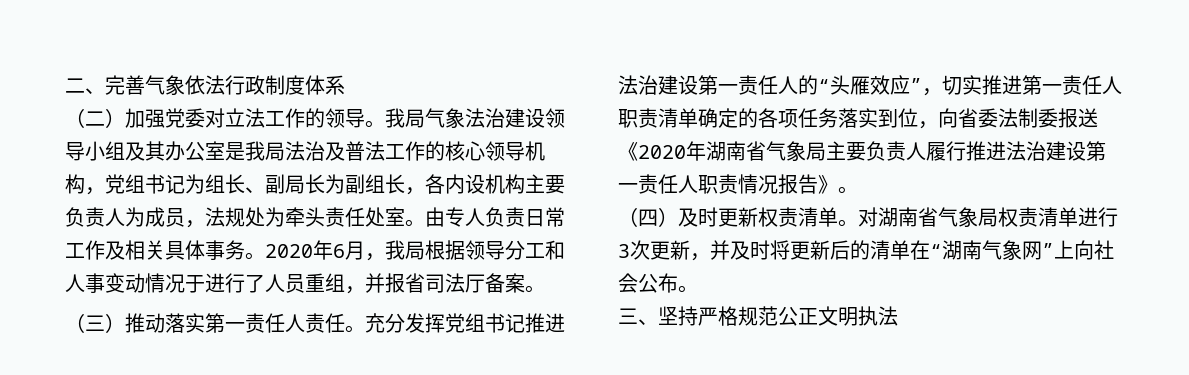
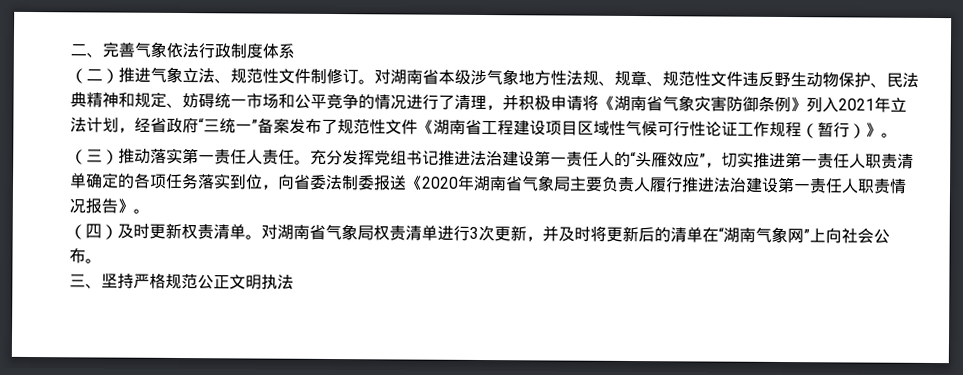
[125,108,565,128] [65,141,545,161] [65,174,565,195] [65,207,565,228] [65,240,565,261] [65,273,525,294] 加强党委对立法工作的领导。我局气象法治建设领导小组及其办公室是我局法治及普法工作的核心领导机构，党组书记为组长、副局长为副组长，各内设机构主要负责人为成员，法规处为牵头责任处室。由专人负责日常工作及相关具体事务。2020年6月，我局根据领导分工和人事变动情况于进行了人员重组，并报省司法厅备案 -> [118,66,919,88] [70,91,907,113] [70,117,882,139] 推进气象立法、规范性文件制修订。对湖南省本级涉气象地方性法规、规章、规范性文件违反野生动物保护、民法典精神和规定、妨碍统一市场和公平竞争的情况进行了清理，并积极申请将《湖南省气象灾害防御条例》列入2021年立法计划，经省政府“三统一”备案发布了规范性文件《湖南省工程建设项目区域性气候可行性论证工作规程（暂行）》

